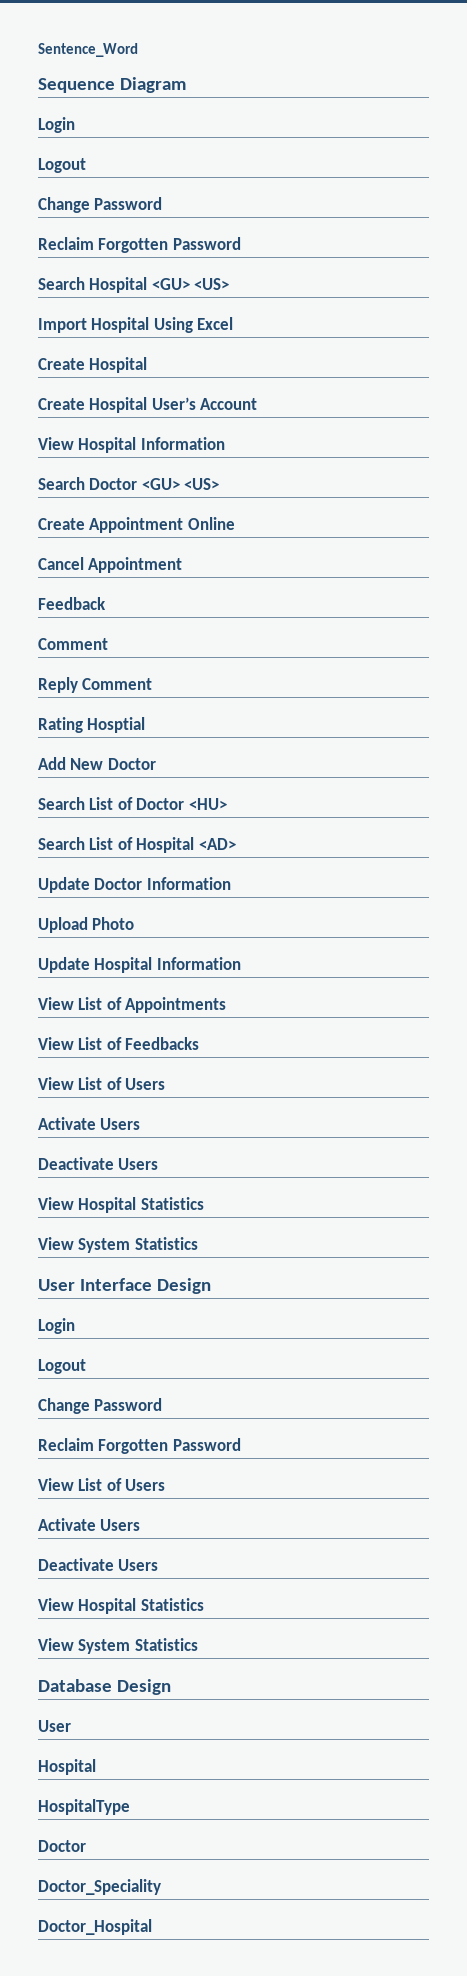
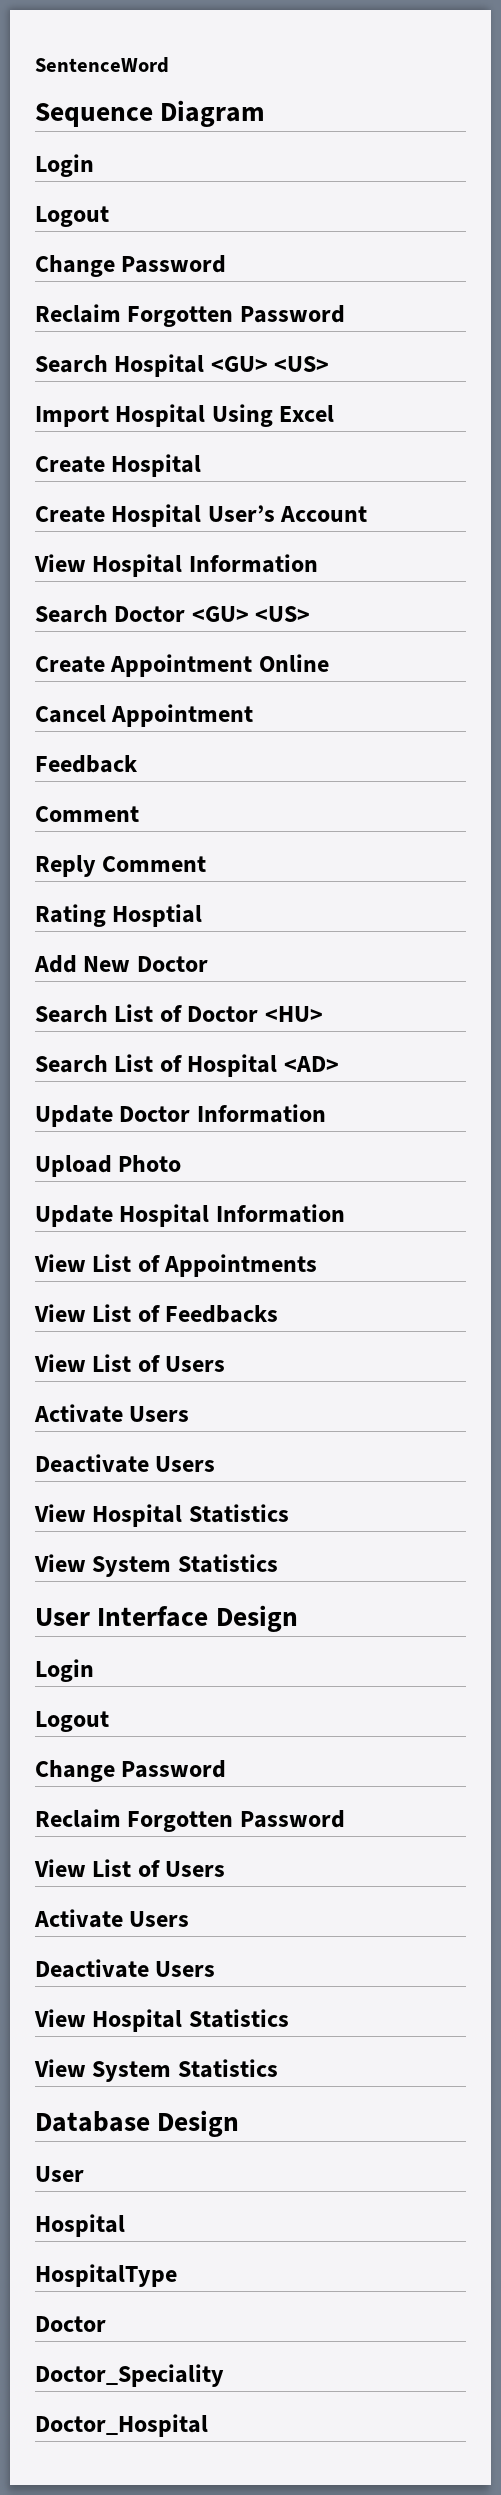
[38,43,138,57] Sentence_Word -> [35,57,169,73] SentenceWord

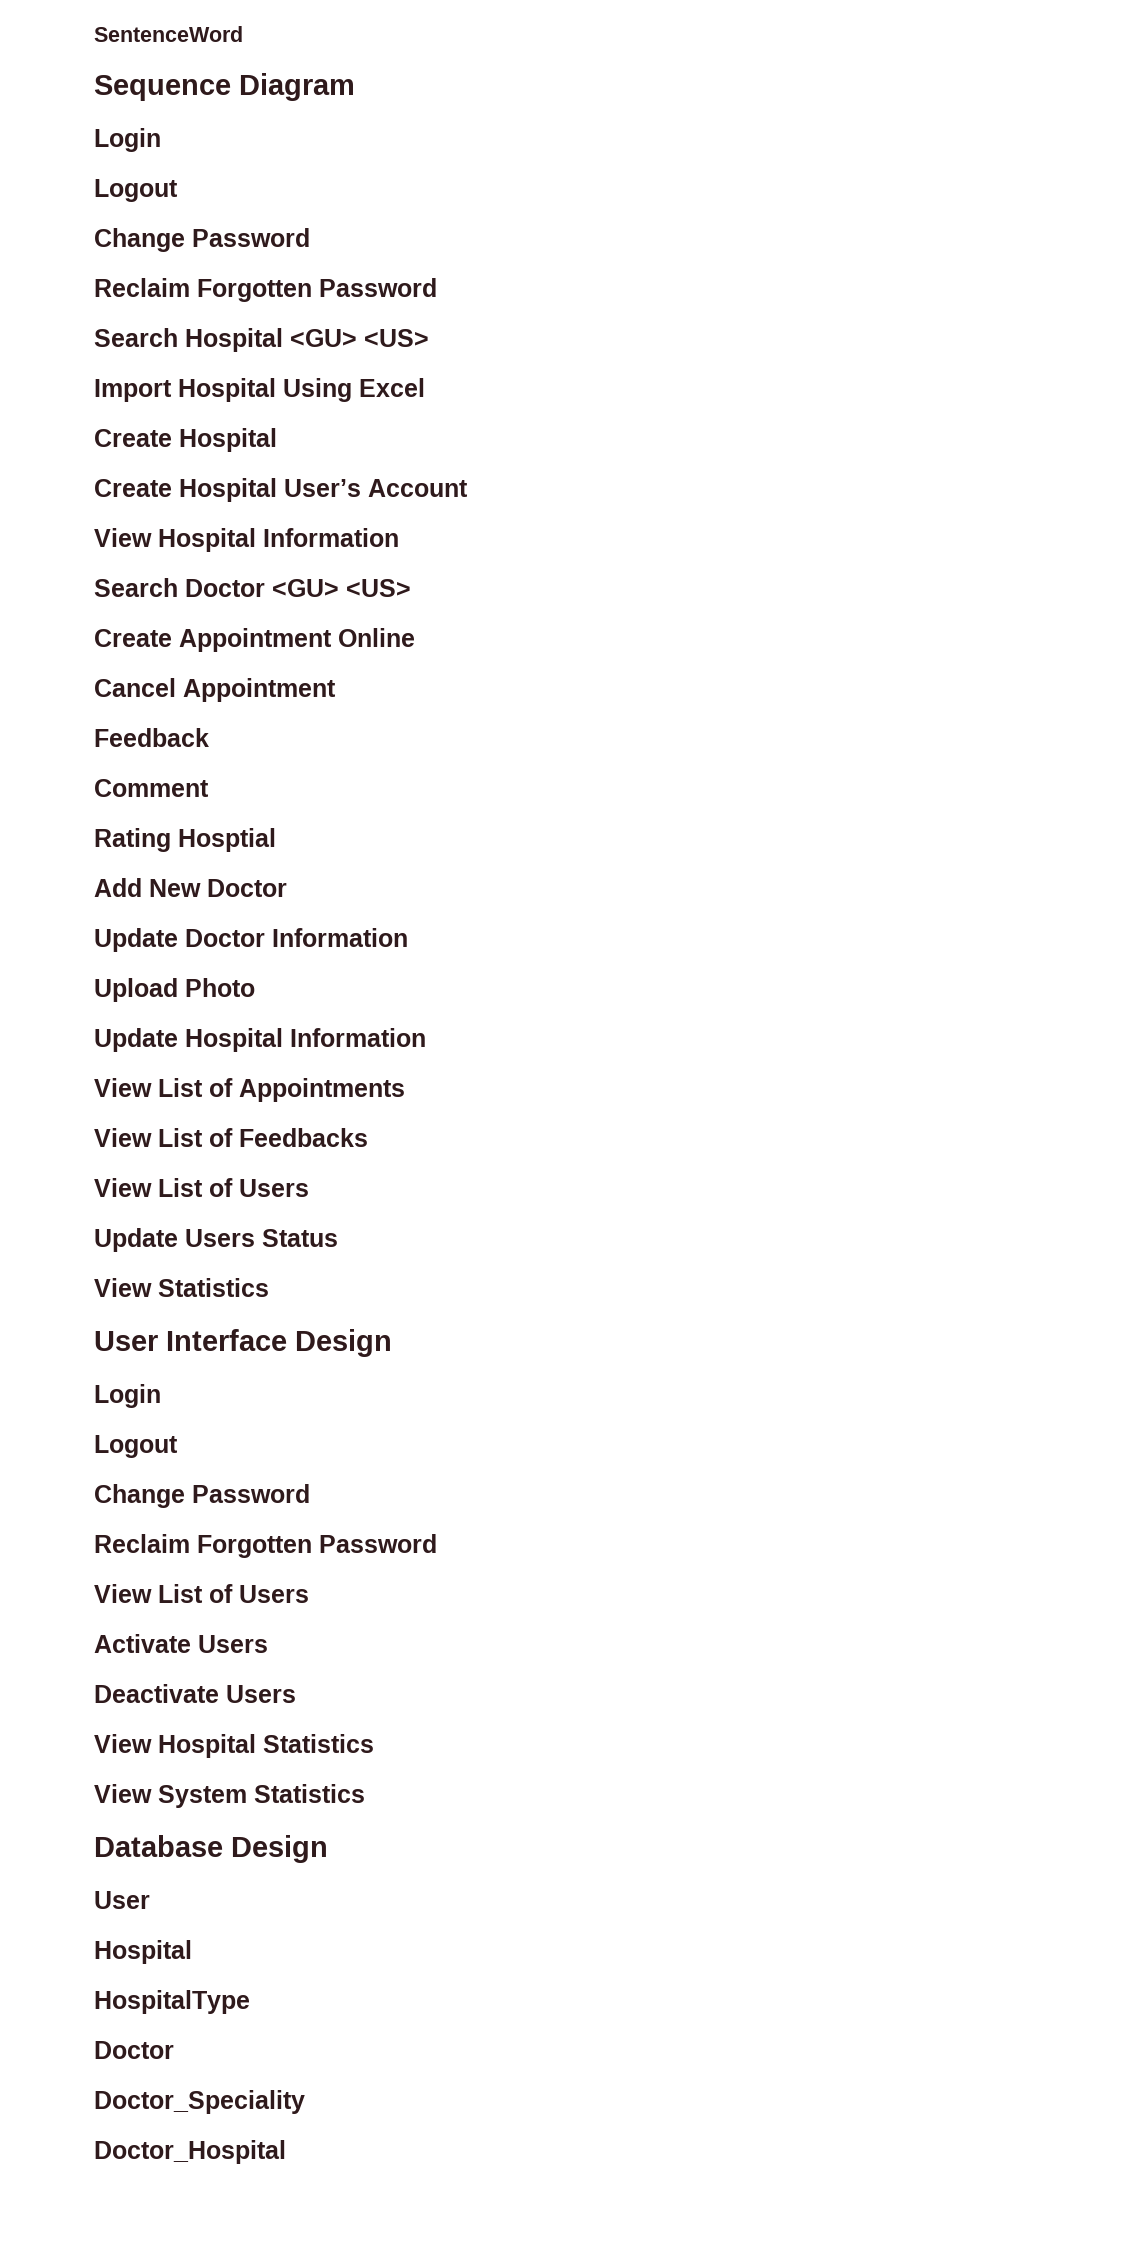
[35,855,207,877] // Reply Comment -> (209, 788) none
[35,1004,323,1023] [35,1054,339,1077] // Search List of Doctor <HU> // Search List of Hospital <AD> -> (287, 888) none
[34,1404,190,1423] [35,1454,216,1473] [34,1504,289,1527] [34,1554,172,1577] Activate Users // Deactivate Users // View Hospital Statistics // View System -> [94,1228,338,1252] [94,1278,152,1297] Update Users Status // View

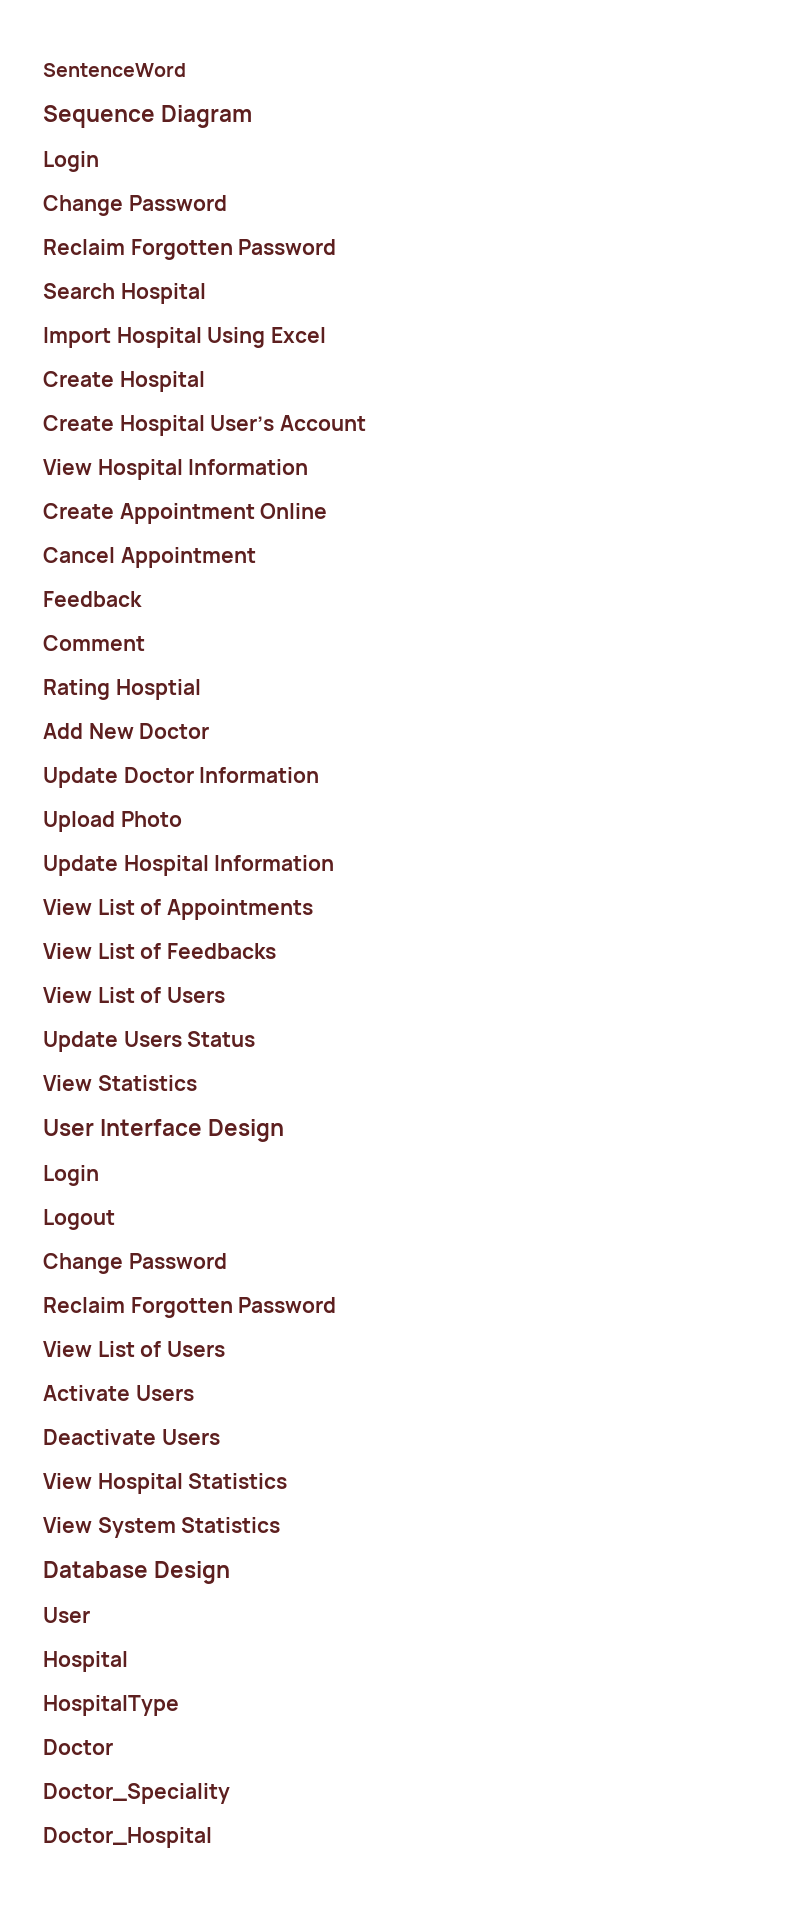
[94,179,178,202] // Logout -> (99, 161) none
[290,329,429,347] <GU> <US> -> (206, 293) none
[94,578,411,597] // Search Doctor <GU> <US> -> (309, 467) none

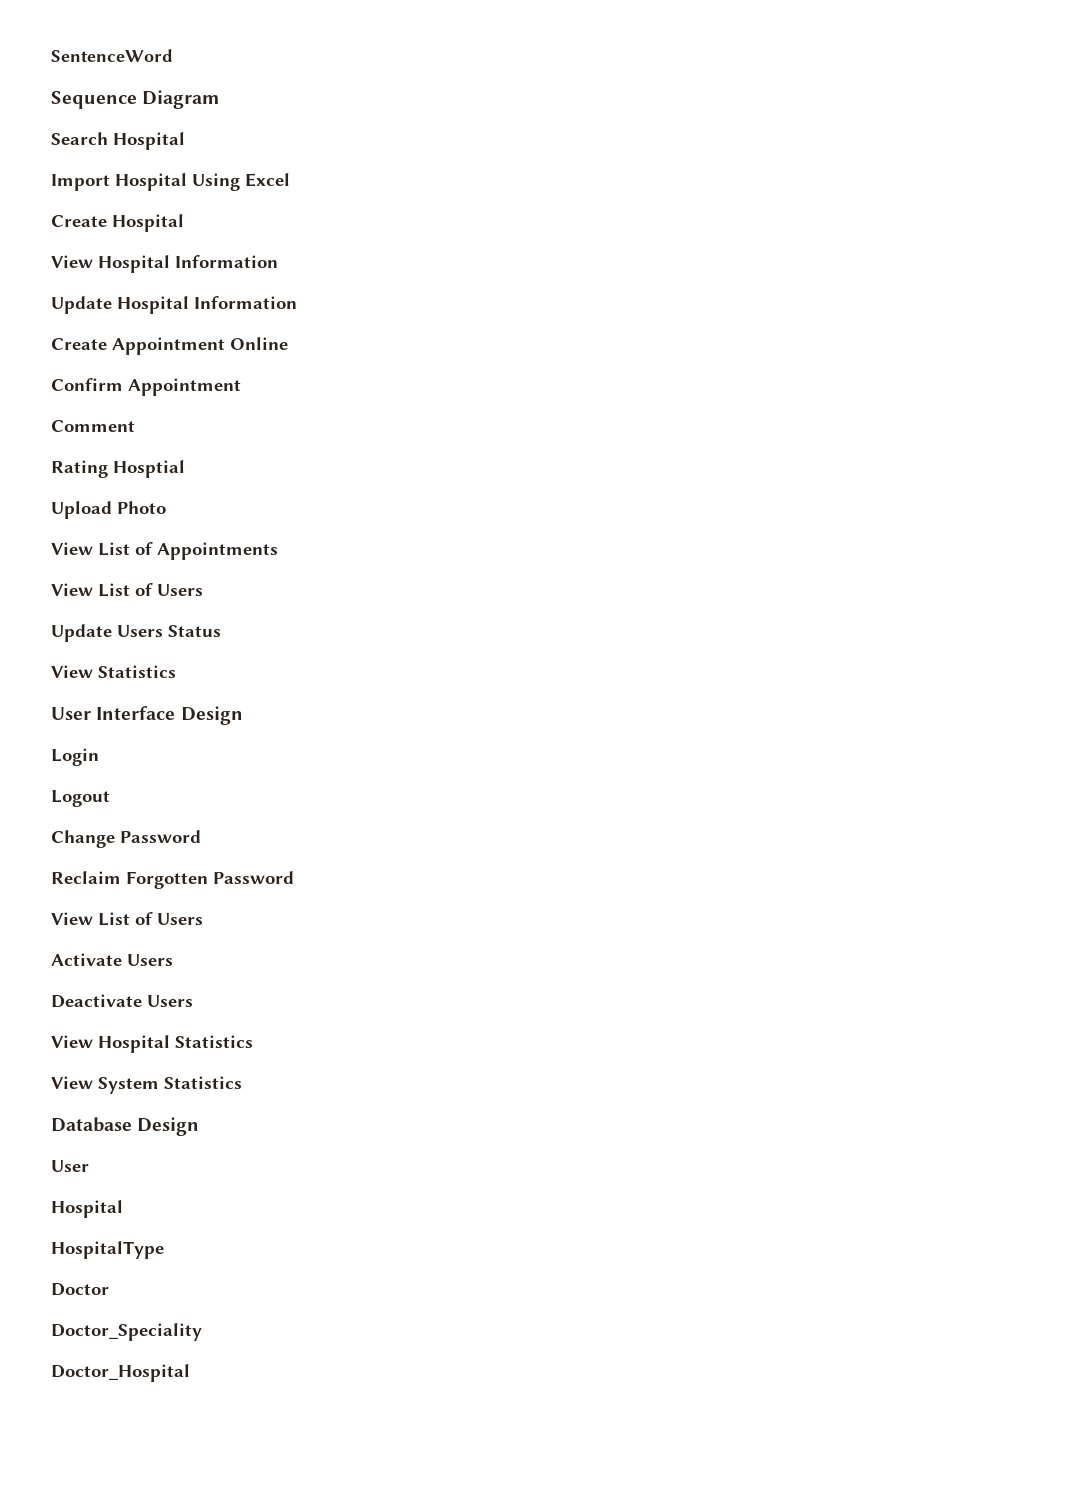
[43,151,99,172] [43,195,227,216] [43,239,337,260] // Login // Change Password // Reclaim Forgotten Password -> (220, 99) none
[43,415,367,436] [43,459,92,475] Create Hospital User’s Account // View -> [51,255,278,273] [51,296,112,314] View Hospital Information // Update
[43,547,256,568] [43,591,142,607] Cancel Appointment // Feedback -> [51,378,241,396] Confirm Appointment
[43,723,210,739] [43,767,320,788] // Add New Doctor // Update Doctor Information -> (185, 469) none
[43,855,335,876] // Update Hospital Information -> (166, 507) none
[43,943,277,959] // View List of Feedbacks -> (278, 551) none

